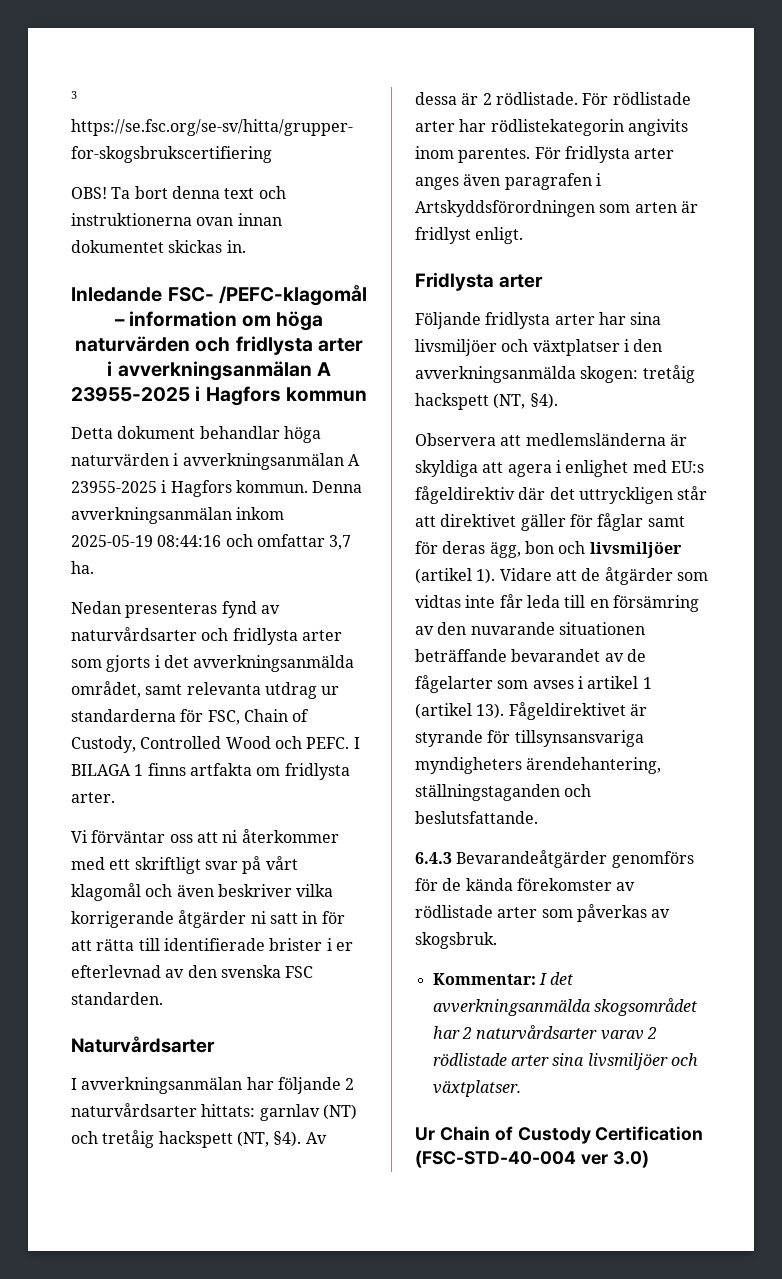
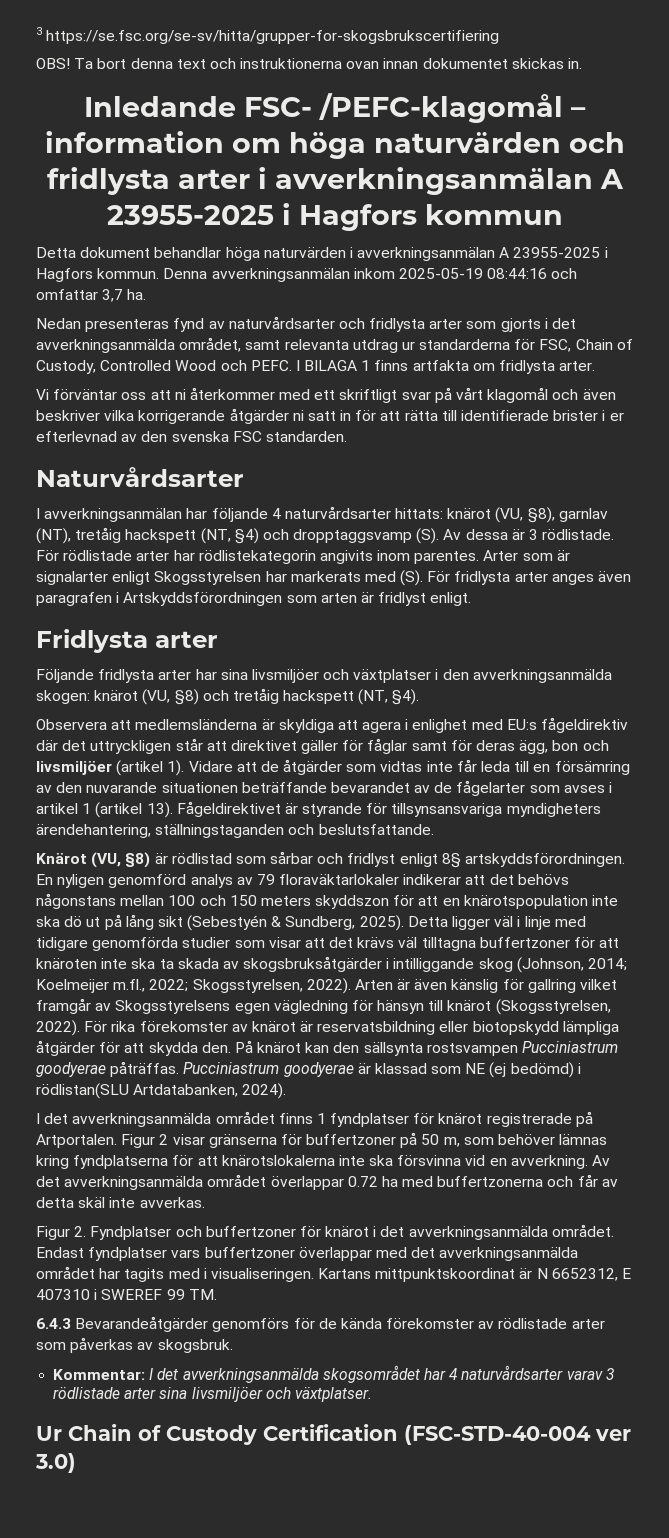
[345,1078,355,1090] 2 -> [271,508,281,519] 4
[259,1104,357,1121] [71,1130,302,1148] garnlav (NT) och tretåig hackspett (NT, §4). -> [447,507,608,523] [36,527,440,544] knärot (VU, §8), garnlav (NT), tretåig hackspett (NT, §4) och dropptaggsvamp (S).
[482,93,492,105] 2 -> [529,529,539,540] 3
(531, 155) none -> [483,550,570,561] [36,570,424,586] Arter som är signalarter enligt Skogsstyrelsen har markerats med (S).
(639, 374) none -> [94,689,229,705] knärot (VU, §8) och
(538, 817) none -> [36,851,626,868] [36,874,569,888] [36,893,619,909] [36,914,586,931] [36,937,620,951] [36,956,628,973] [36,978,618,994] [36,998,611,1015] [36,1020,619,1036] [36,1040,619,1056] [36,1061,581,1078] [36,1083,287,1099] [36,1111,593,1127] [36,1132,608,1148] [36,1155,611,1169] [36,1174,618,1190] [36,1197,205,1208] [36,1224,614,1240] [36,1247,579,1261] [36,1266,632,1282] [36,1289,217,1300] // Knärot (VU, §8) är rödlistad som sårbar och fridlyst enligt 8§ artskyddsförordningen. En nyligen genomförd analys av 79 floraväktarlokaler indikerar att det behövs någonstans mellan 100 och 150 meters skyddszon för att en knärotspopulation inte ska dö ut på lång sikt (Sebestyén & Sundberg, 2025). Detta ligger väl i linje med tidigare genomförda studier som visar att det krävs väl tilltagna buffertzoner för att knäroten inte ska ta skada av skogsbruksåtgärder i intilliggande skog (Johnson, 2014; Koelmeijer m.fl., 2022; Skogsstyrelsen, 2022). Arten är även känslig för gallring vilket framgår av Skogsstyrelsens egen vägledning för hänsyn till knärot (Skogsstyrelsen, 2022). För rika förekomster av knärot är reservatsbildning eller biotopskydd lämpliga åtgärder för att skydda den. På knärot kan den sällsynta rostsvampen Pucciniastrum goodyerae påträffas. Pucciniastrum goodyerae är klassad som NE (ej bedömd) i rödlistan(SLU Artdatabanken, 2024). // I det avverkningsanmälda området finns 1 fyndplatser för knärot registrerade på Artportalen. Figur 2 visar gränserna för buffertzoner på 50 m, som behöver lämnas kring fyndplatserna för att knärotslokalerna inte ska försvinna vid en avverkning. Av det avverkningsanmälda området överlappar 0.72 ha med buffertzonerna och får av detta skäl inte avverkas. // Figur 2. Fyndplatser och buffertzoner för knärot i det avverkningsanmälda området. Endast fyndplatser vars buffertzoner överlappar med det avverkningsanmälda området har tagits med i visualiseringen. Kartans mittpunktskoordinat är N 6652312, E 407310 i SWEREF 99 TM.
[461,1027,472,1039] 2 -> [449,1368,458,1380] 4
[646,1027,657,1039] 2 -> [605,1368,614,1380] 3

